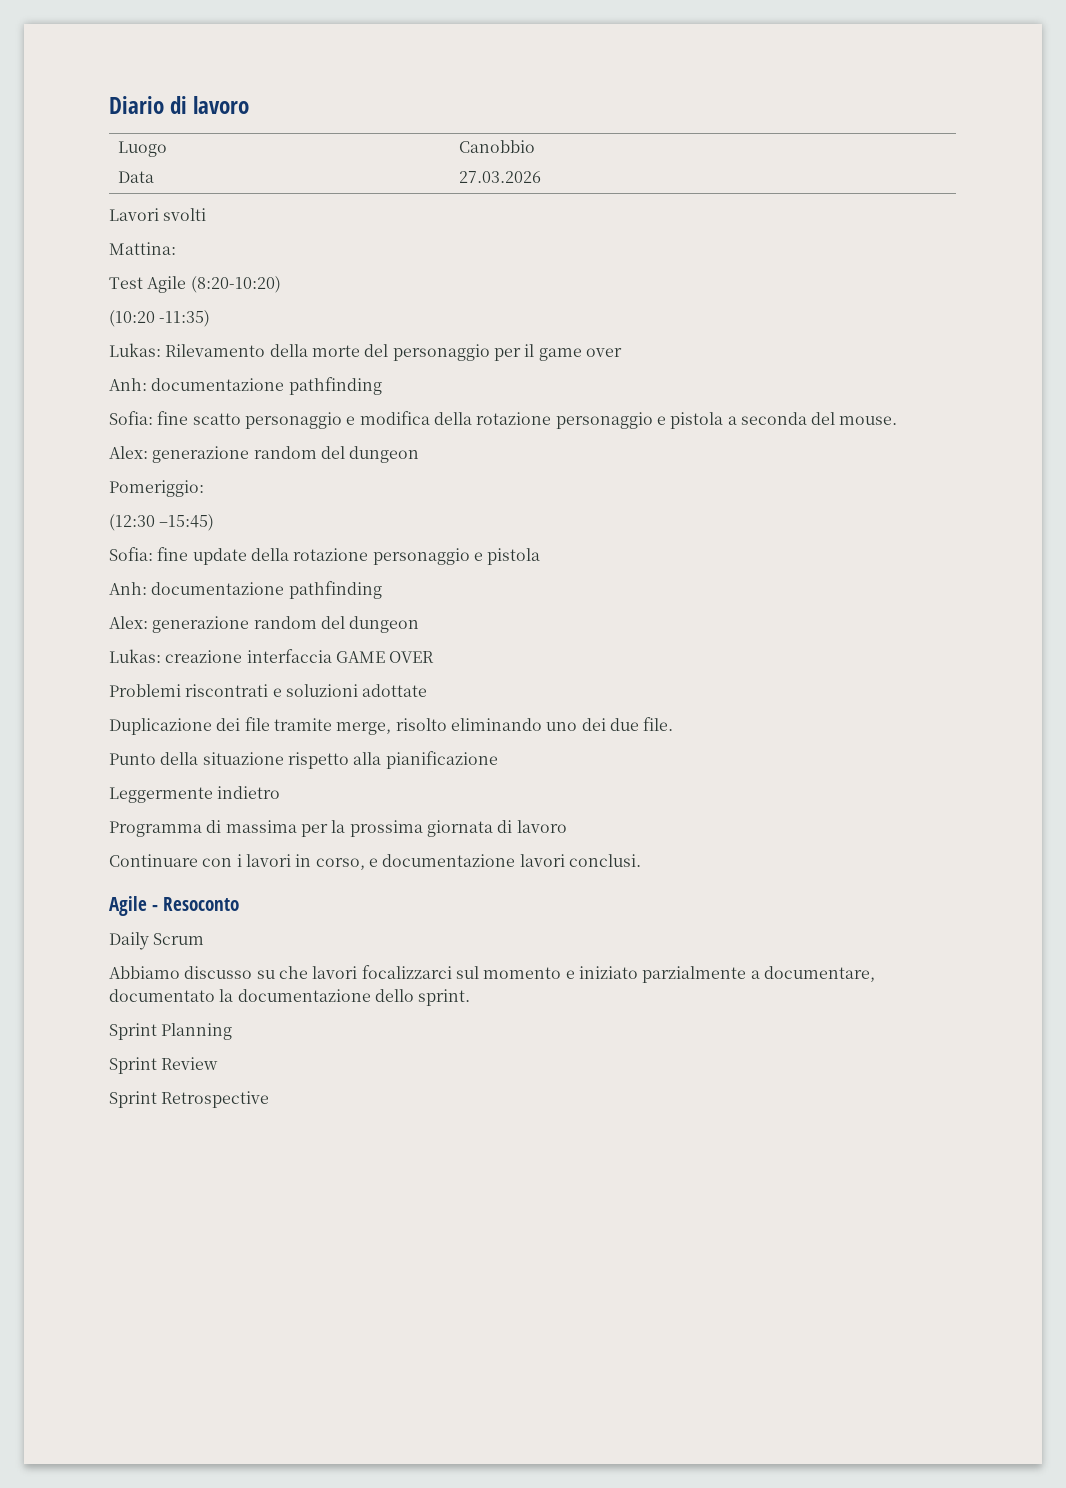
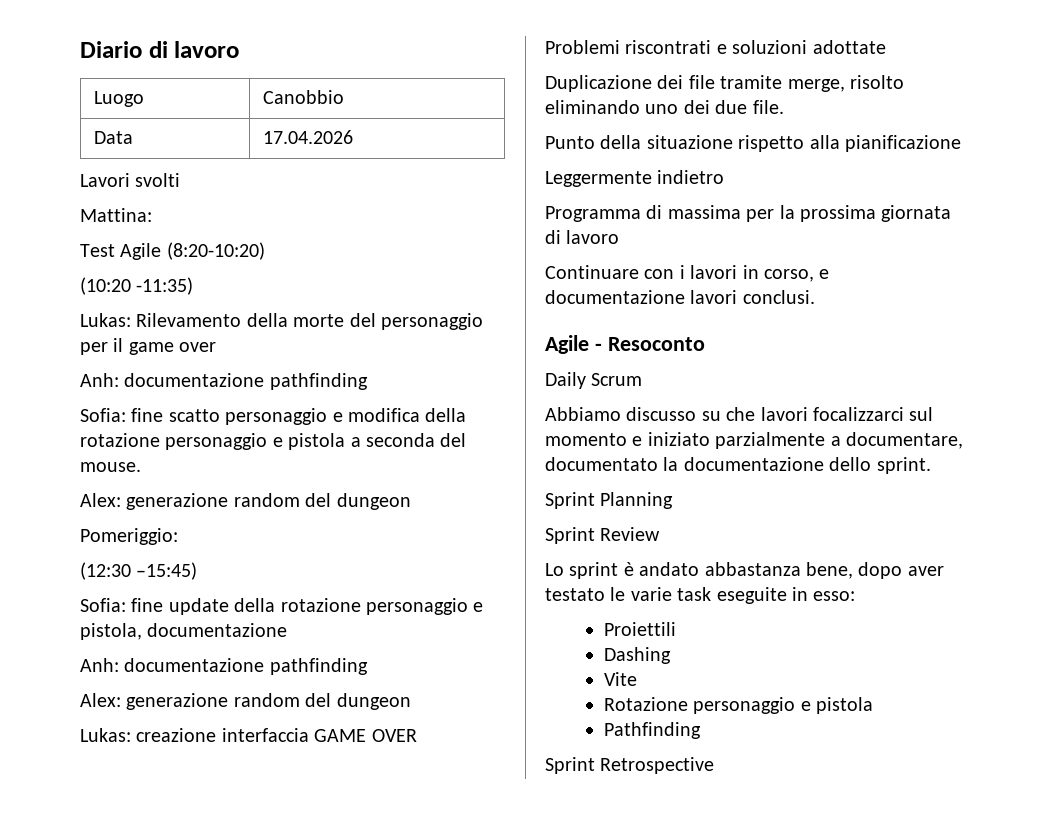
[459,171,542,183] 27.03.2026 -> [263,130,354,144] 17.04.2026
[487,548,541,565] pistola -> [80,623,288,640] pistola, documentazione
(219, 1063) none -> [545,562,944,579] [545,587,856,604] [604,622,677,636] [604,647,672,664] [604,672,638,686] [604,697,874,714] [604,722,702,739] // Lo sprint è andato abbastanza bene, dopo aver testato le varie task eseguite in esso: // Proiettili // Dashing // Vite // Rotazione personaggio e pistola // Pathfinding

